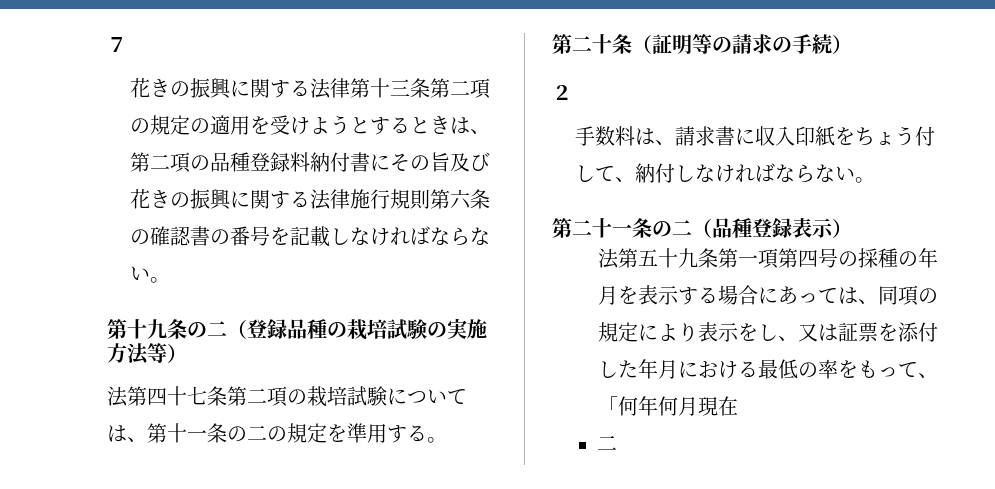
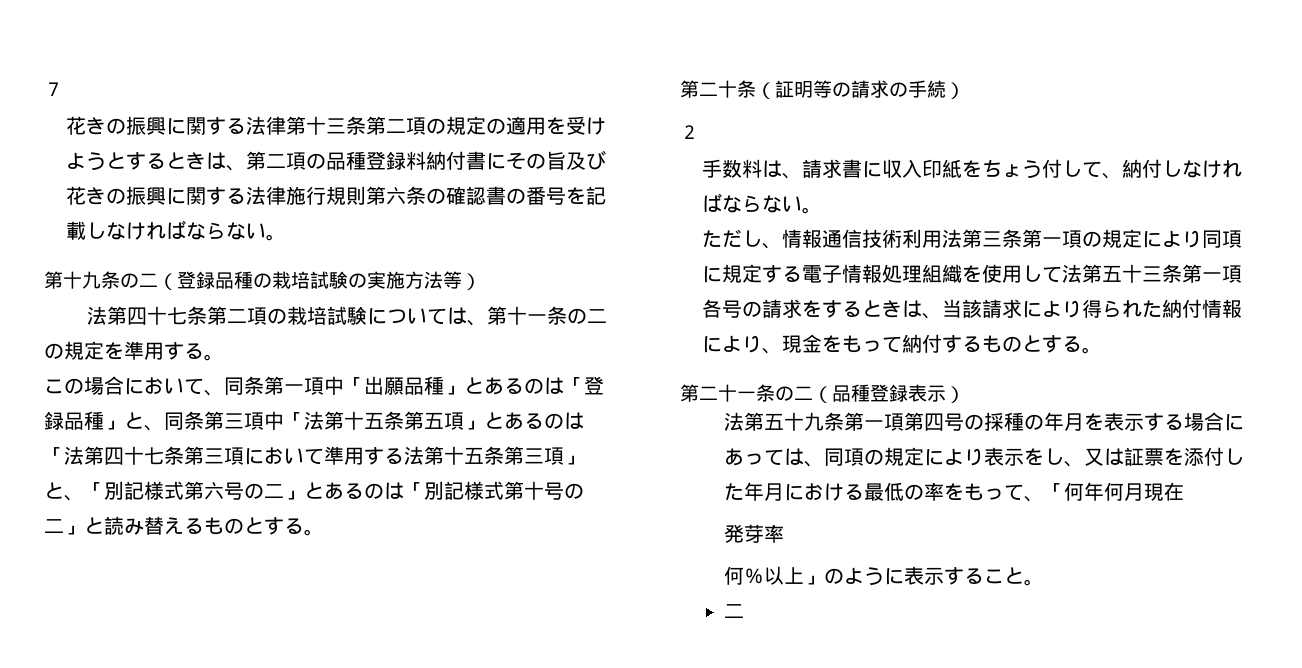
(447, 440) none -> [44,376,604,396] [44,411,584,431] [44,446,584,465] [44,481,584,501] [44,516,324,536] // この場合において、同条第一項中「出願品種」とあるのは「登録品種」と、同条第三項中「法第十五条第五項」とあるのは「法第四十七条第三項において準用する法第十五条第三項」と、「別記様式第六号の二」とあるのは「別記様式第十号の二」と読み替えるものとする。
(875, 180) none -> [702,229,1243,249] [702,264,1243,283] [702,299,1243,319] [702,334,1103,354] // ただし、情報通信技術利用法第三条第一項の規定により同項に規定する電子情報処理組織を使用して法第五十三条第一項各号の請求をするときは、当該請求により得られた納付情報により、現金をもって納付するものとする。
(738, 406) none -> [724,524,785,543] [724,566,1045,586] // 発芽率 // 何％以上」のように表示すること。

